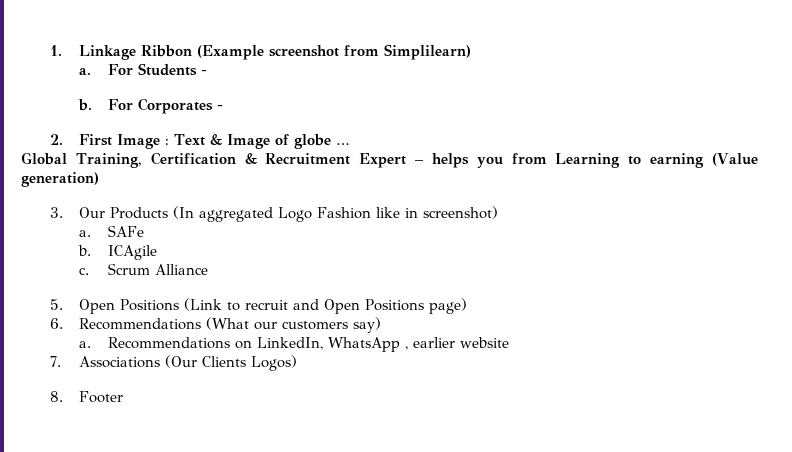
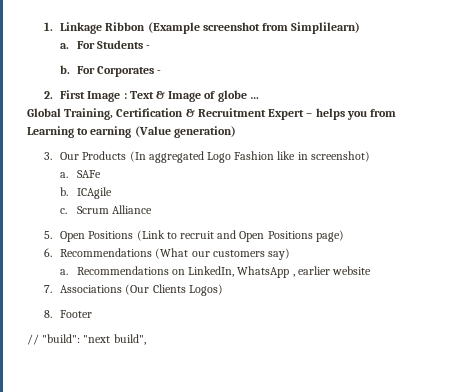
(123, 397) none -> [27,334,146,345] // // "build": "next build",

